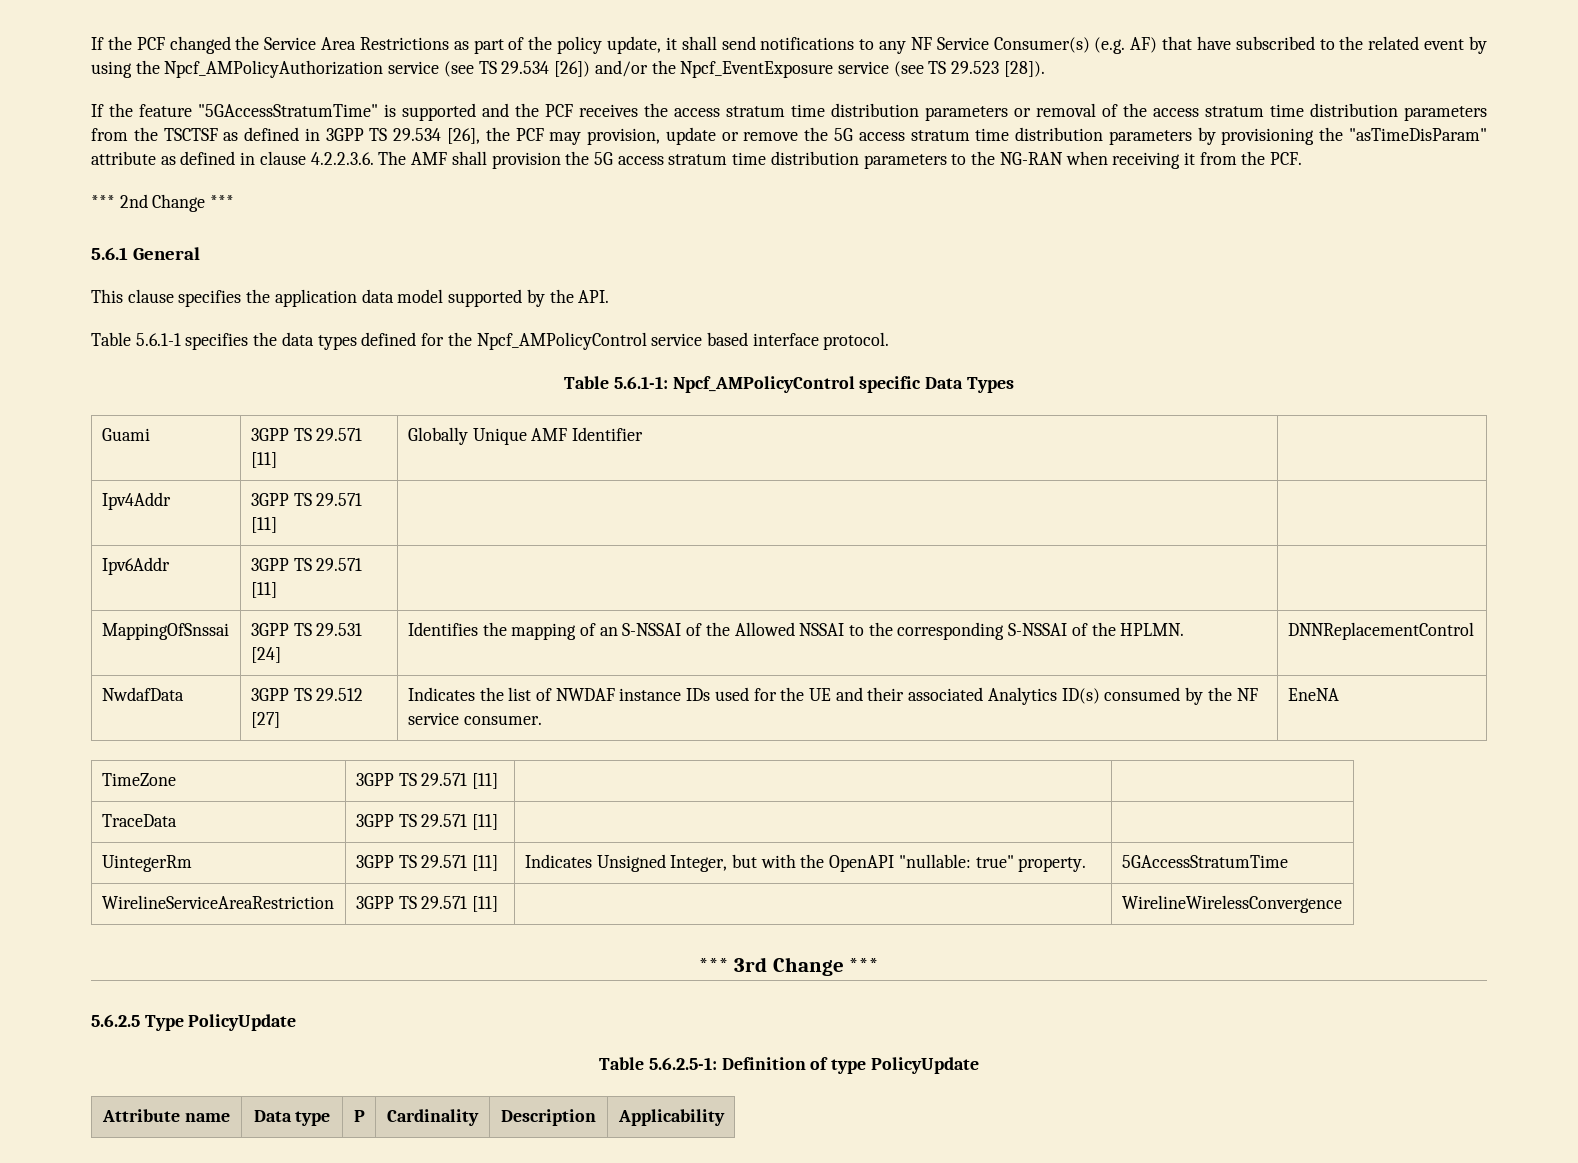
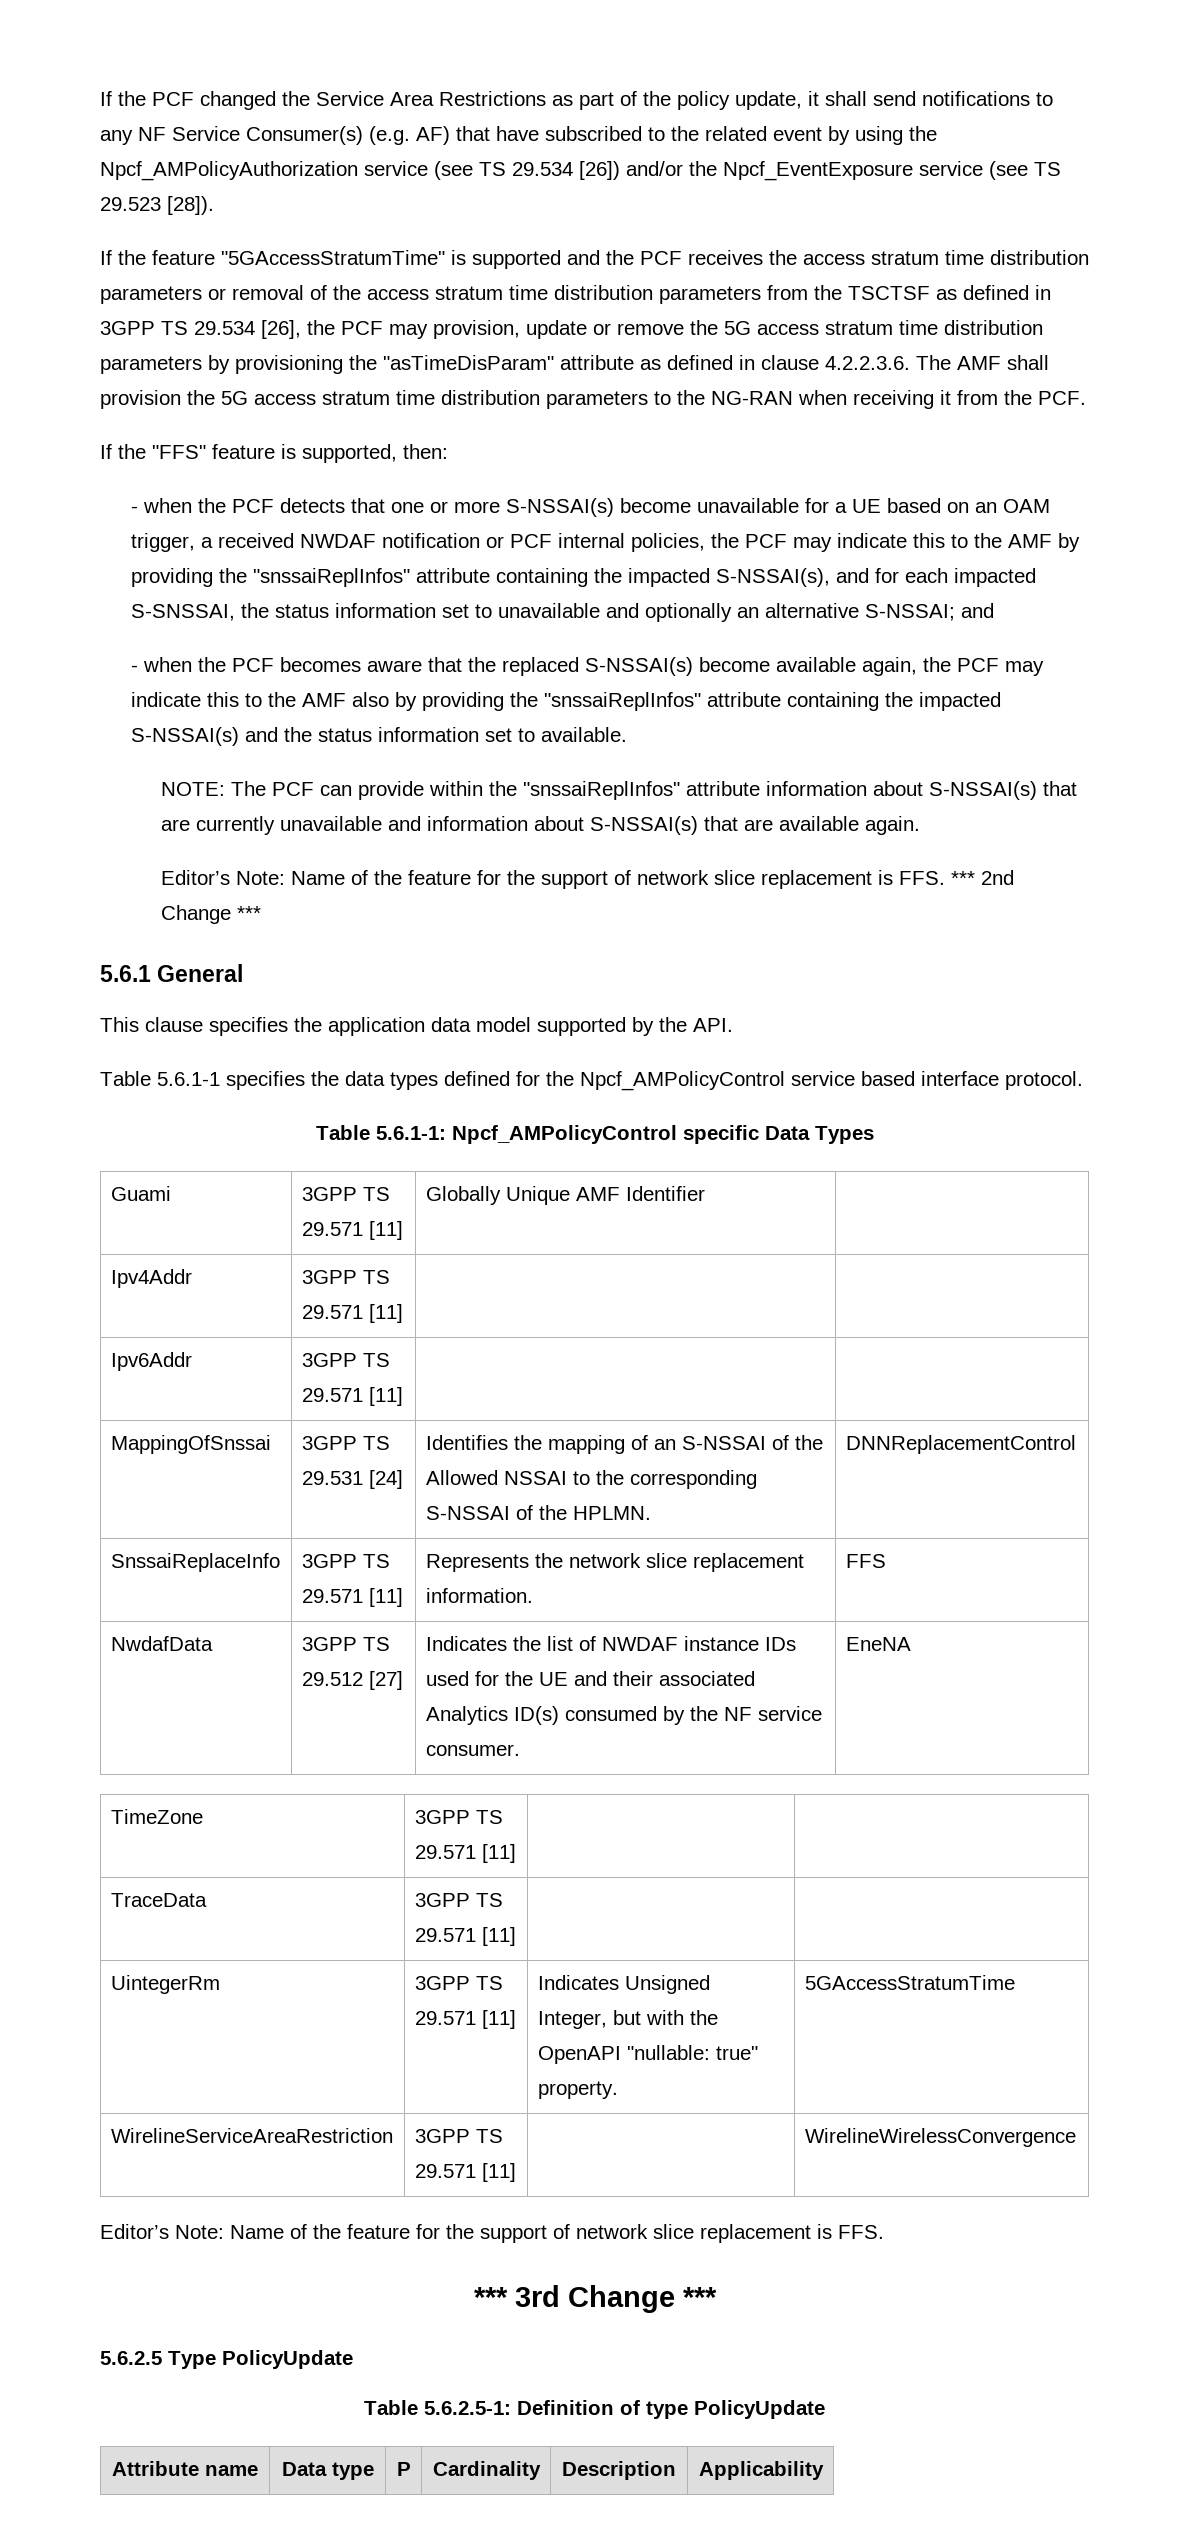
(1303, 158) none -> [100,444,448,463] [130,498,1050,517] [130,533,1080,552] [130,568,1036,587] [130,603,994,622] [130,657,1044,676] [130,692,1001,711] [130,727,627,746] [161,781,1078,800] [161,816,921,835] [161,870,946,889] If the "FFS" feature is supported, then: // - when the PCF detects that one or more S-NSSAI(s) become unavailable for a UE based on an OAM trigger, a received NWDAF notification or PCF internal policies, the PCF may indicate this to the AMF by providing the "snssaiReplInfos" attribute containing the impacted S-NSSAI(s), and for each impacted S-SNSSAI, the status information set to unavailable and optionally an alternative S-NSSAI; and // - when the PCF becomes aware that the replaced S-NSSAI(s) become available again, the PCF may indicate this to the AMF also by providing the "snssaiReplInfos" attribute containing the impacted S-NSSAI(s) and the status information set to available. // NOTE: The PCF can provide within the "snssaiReplInfos" attribute information about S-NSSAI(s) that are currently unavailable and information about S-NSSAI(s) that are available again. // Editor’s Note: Name of the feature for the support of network slice replacement is FFS.
(1474, 631) none -> [110,1553,280,1572] [301,1554,390,1568] [301,1588,403,1607] [425,1553,804,1572] [425,1588,533,1603] [845,1554,886,1568] // SnssaiReplaceInfo | 3GPP TS 29.571 [11] | Represents the network slice replacement information. | FFS
(1342, 904) none -> [100,2224,884,2243] // Editor’s Note: Name of the feature for the support of network slice replacement is FFS.

